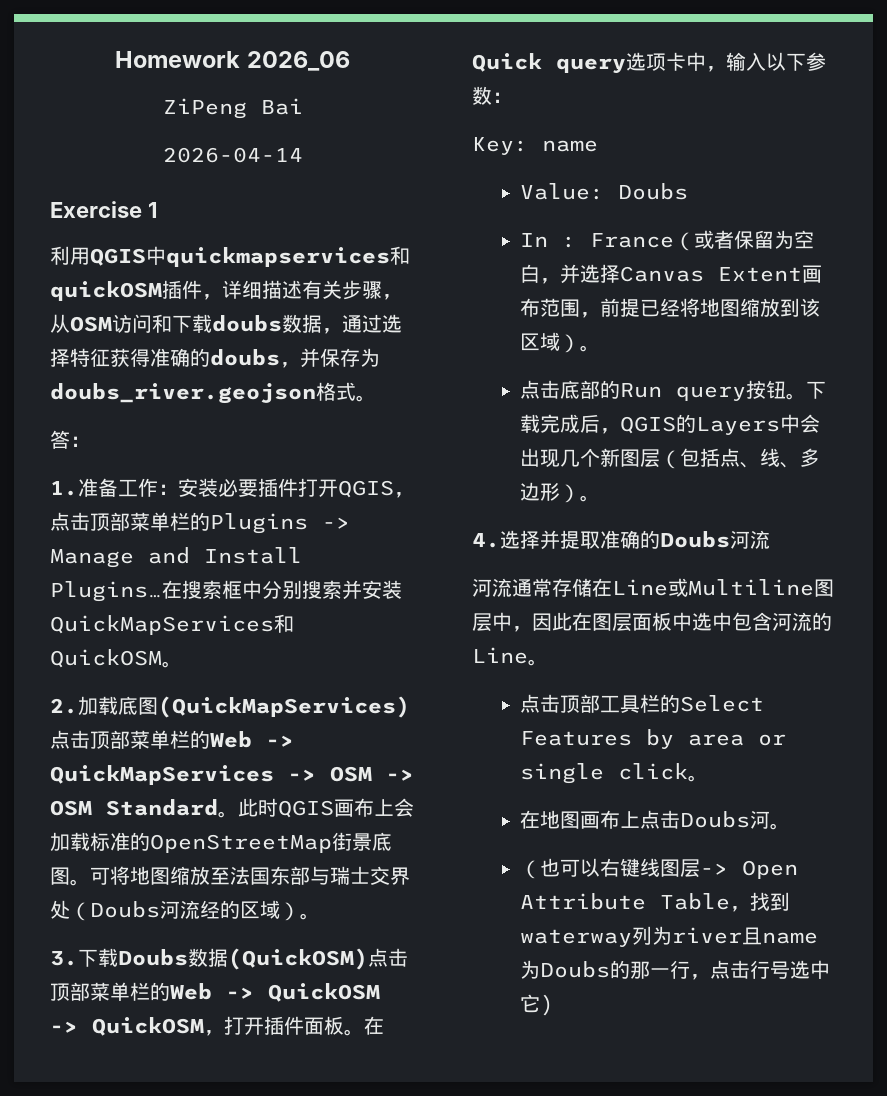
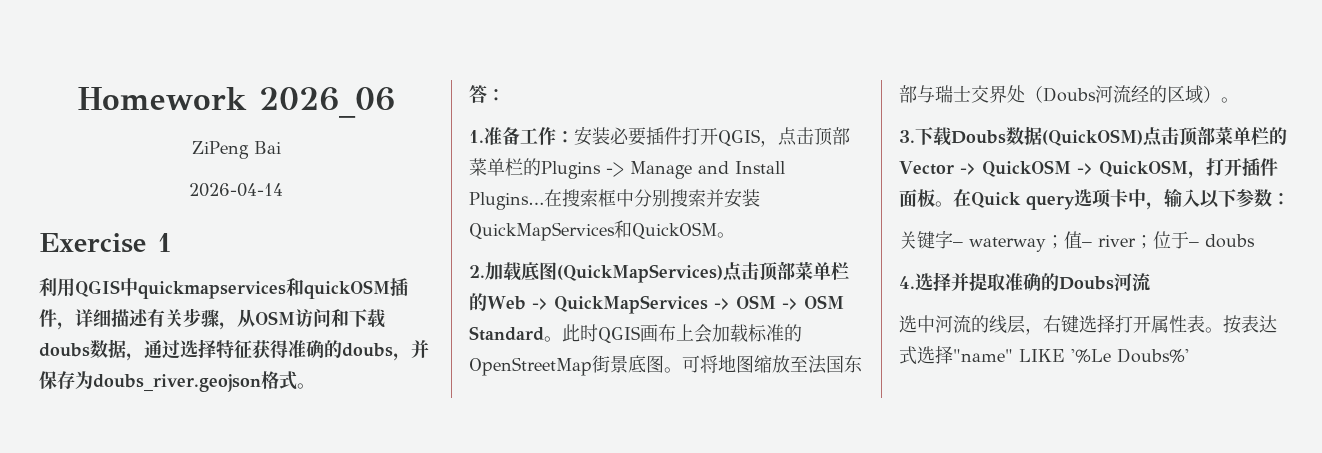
[170,983,212,1000] Web -> [899,161,954,175] Vector
[472,137,598,155] [519,183,688,200] [519,230,814,251] [519,264,822,284] [519,298,820,318] [519,332,600,353] [519,380,826,401] [519,414,820,435] [519,448,820,469] [519,482,600,503] Key: name // Value: Doubs // In : France（或者保留为空白，并选择Canvas Extent画布范围，前提已经将地图缩放到该区域）。 // 点击底部的Run query按钮。下载完成后，QGIS的Layers中会出现几个新图层（包括点、线、多边形）。 -> [899,230,1255,252] 关键字– waterway；值– river；位于– doubs
[472,578,834,597] [472,612,832,632] [472,647,548,666] [519,694,764,713] [519,729,786,749] [519,763,708,784] [519,810,790,830] [519,858,798,879] [519,892,790,912] [519,926,818,947] [519,960,830,980] [519,994,554,1016] 河流通常存储在Line或Multiline图层中，因此在图层面板中选中包含河流的Line。 // 点击顶部工具栏的Select Features by area or single click。 // 在地图画布上点击Doubs河。 // （也可以右键线图层-> Open Attribute Table，找到waterway列为river且name为Doubs的那一行，点击行号选中它) -> [899,314,1277,335] [899,345,1189,365] 选中河流的线层，右键选择打开属性表。按表达式选择"name" LIKE '%Le Doubs%'

